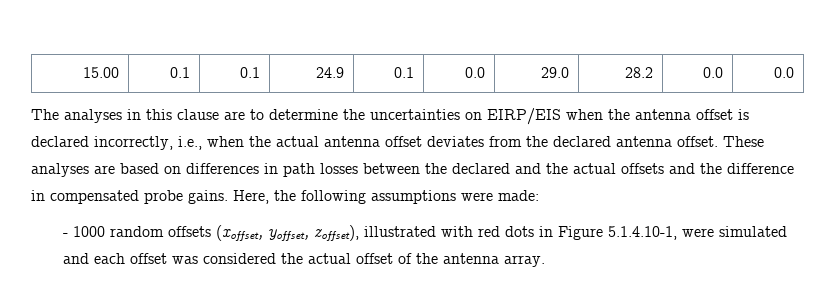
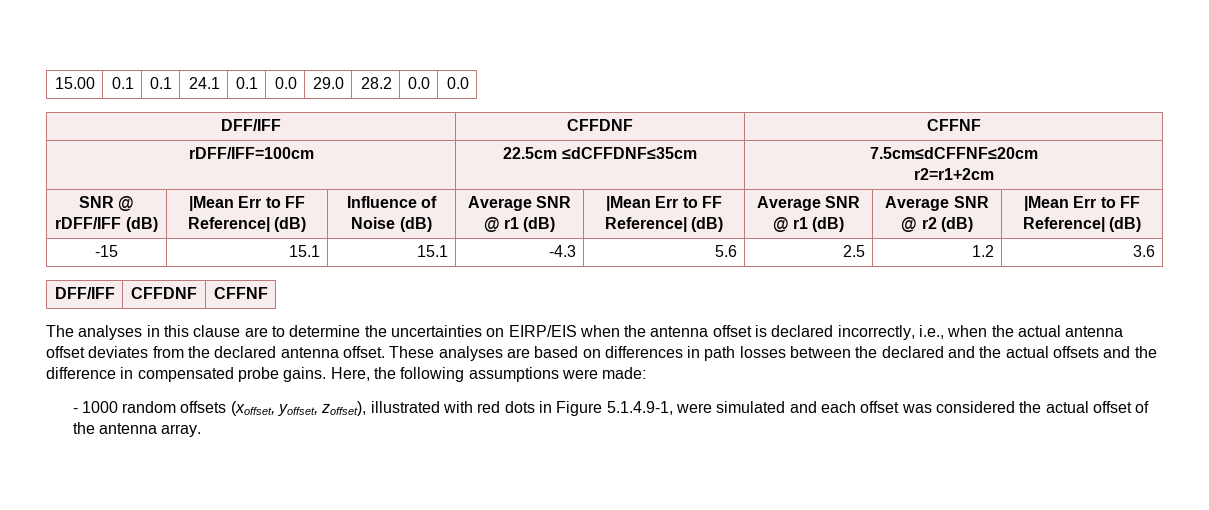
[315,67,344,78] 24.9 -> [189,77,221,89] 24.1
(794, 72) none -> [221,119,281,131] [567,119,633,131] [926,119,981,131] [188,147,314,159] [503,147,697,159] [869,147,1038,159] [913,168,994,180] [78,196,135,211] [55,217,158,232] [189,196,305,211] [187,217,307,232] [346,196,438,208] [351,217,432,232] [467,196,572,211] [483,217,556,232] [606,196,722,211] [604,217,724,232] [756,196,861,211] [772,217,845,232] [885,196,989,211] [901,217,973,232] [1024,196,1140,211] [1022,217,1142,232] [95,245,118,257] [289,245,321,257] [417,245,449,257] [549,245,577,257] [715,245,738,257] [843,245,866,257] [972,245,995,257] [1133,245,1156,257] [54,287,115,299] [131,287,197,299] [213,287,268,299] // DFF/IFF | CFFDNF | CFFNF // rDFF/IFF=100cm | 22.5cm ≤dCFFDNF≤35cm | 7.5cm≤dCFFNF≤20cm // r2=r1+2cm // SNR @ rDFF/IFF (dB) | |Mean Err to FF Reference| (dB) | Influence of Noise (dB) | Average SNR @ r1 (dB) | |Mean Err to FF Reference| (dB) | Average SNR @ r1 (dB) | Average SNR @ r2 (dB) | |Mean Err to FF Reference| (dB) // -15 | 15.1 | 15.1 | -4.3 | 5.6 | 2.5 | 1.2 | 3.6 // DFF/IFF | CFFDNF | CFFNF
[607,226,677,240] 5.1.4.10-1, -> [606,401,673,415] 5.1.4.9-1,

